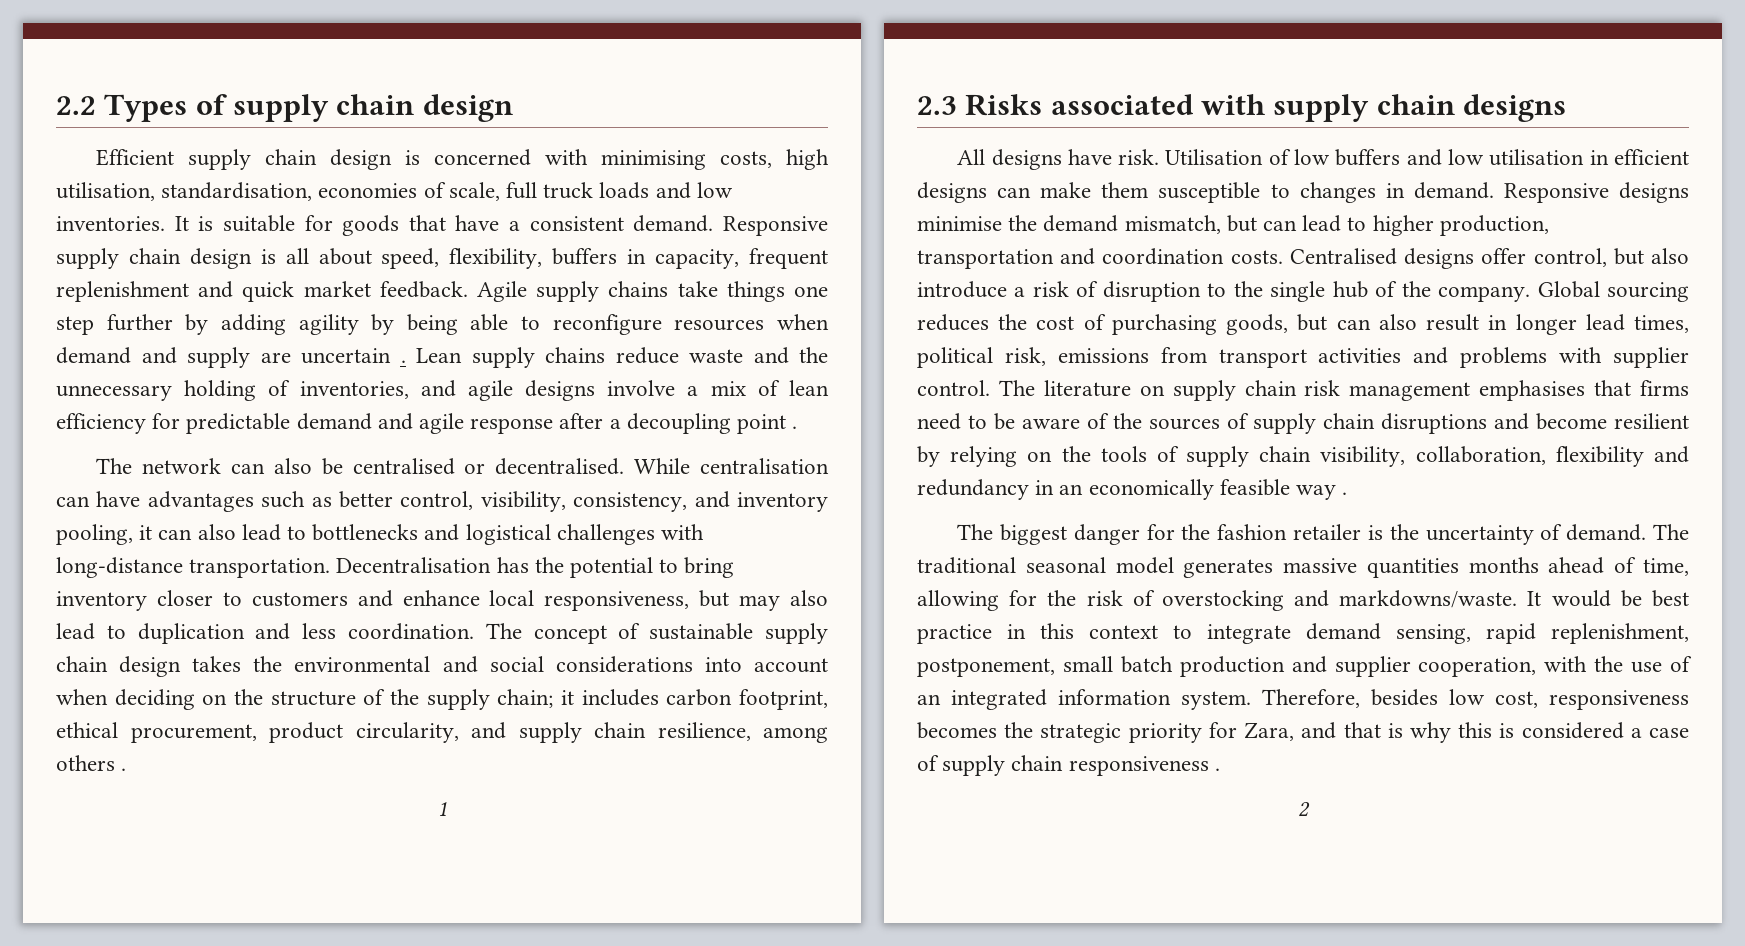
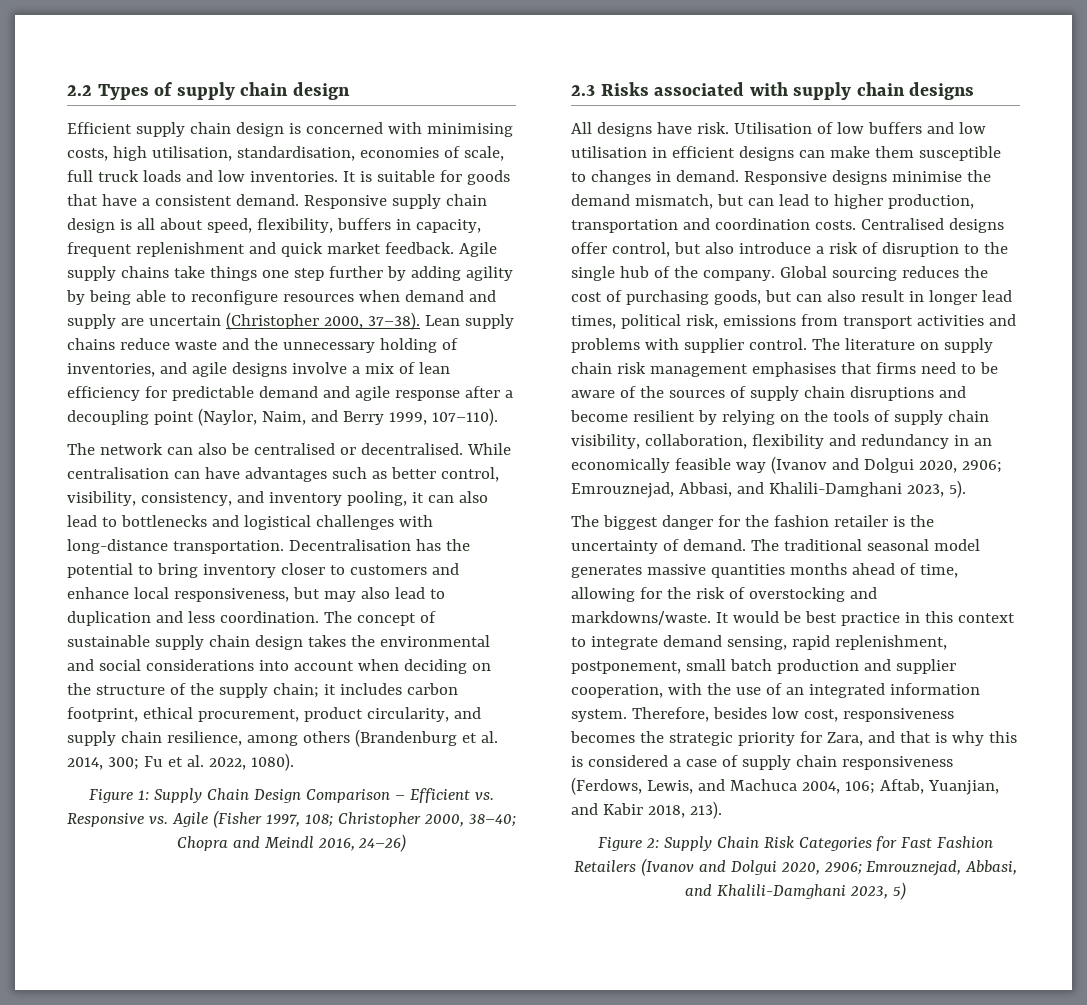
[400,360,406,363] . -> [225,312,420,330] (Christopher 2000, 37–38).
[792,426,798,429] . -> [197,408,498,426] (Naylor, Naim, and Berry 1999, 107–110).
[121,768,127,771] [437,801,447,816] . // 1 -> [354,729,498,747] [67,753,294,771] [89,788,494,803] [67,810,516,828] [176,834,407,852] (Brandenburg et al. 2014, 300; Fu et al. 2022, 1080). // Figure 1: Supply Chain Design Comparison – Efficient vs. Responsive vs. Agile (Fisher 1997, 108; Christopher 2000, 38–40; Chopra and Meindl 2016, 24–26)
[1342,492,1348,495] . -> [770,456,1002,474] [571,480,966,498] (Ivanov and Dolgui 2020, 2906; Emrouznejad, Abbasi, and Khalili-Damghani 2023, 5).
[1214,768,1220,771] [1298,802,1310,817] . // 2 -> [571,777,999,795] [571,801,722,819] [597,836,994,851] [573,858,1018,876] [685,882,906,900] (Ferdows, Lewis, and Machuca 2004, 106; Aftab, Yuanjian, and Kabir 2018, 213). // Figure 2: Supply Chain Risk Categories for Fast Fashion Retailers (Ivanov and Dolgui 2020, 2906; Emrouznejad, Abbasi, and Khalili-Damghani 2023, 5)

